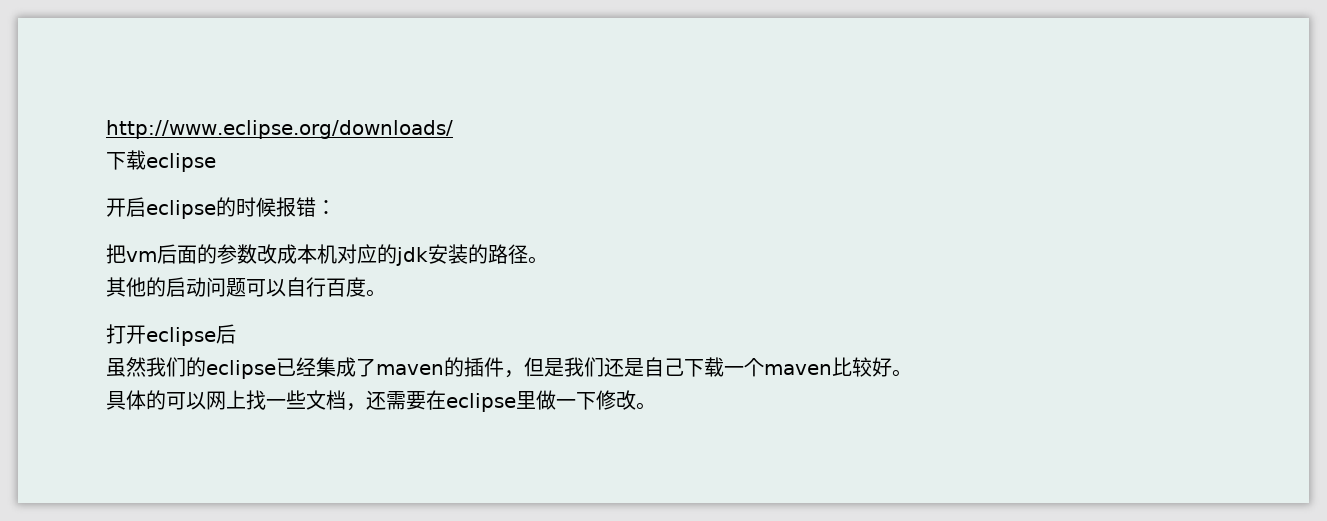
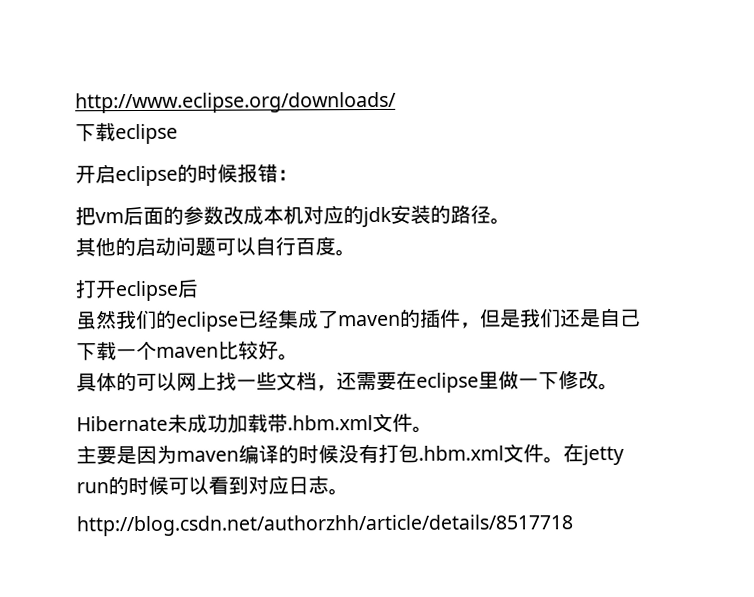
(656, 406) none -> [76,412,433,434] [76,443,624,466] [76,475,349,496] [76,514,573,537] // Hibernate未成功加载带.hbm.xml文件。 // 主要是因为maven编译的时候没有打包.hbm.xml文件。在jetty run的时候可以看到对应日志。 // http://blog.csdn.net/authorzhh/article/details/8517718

